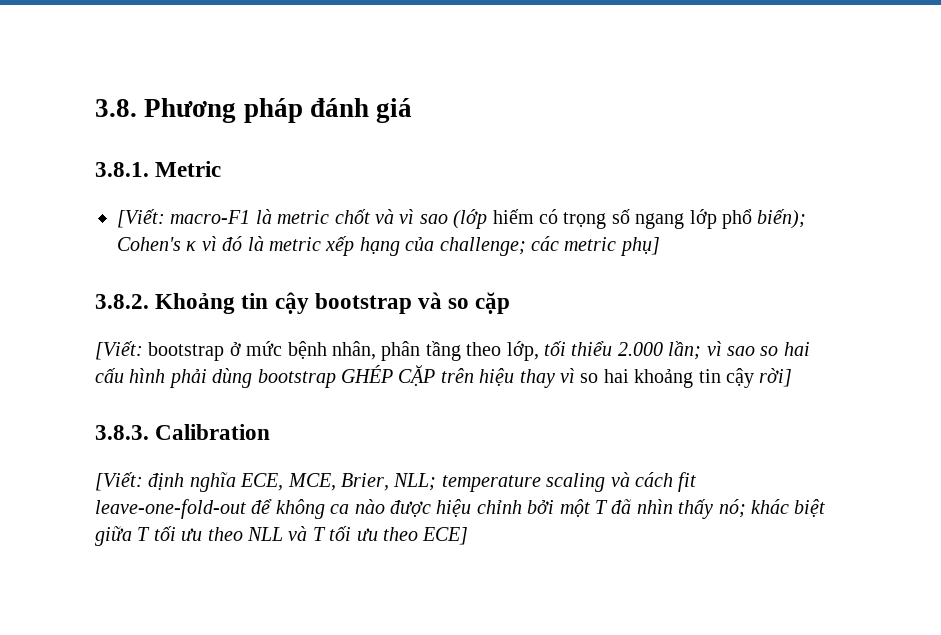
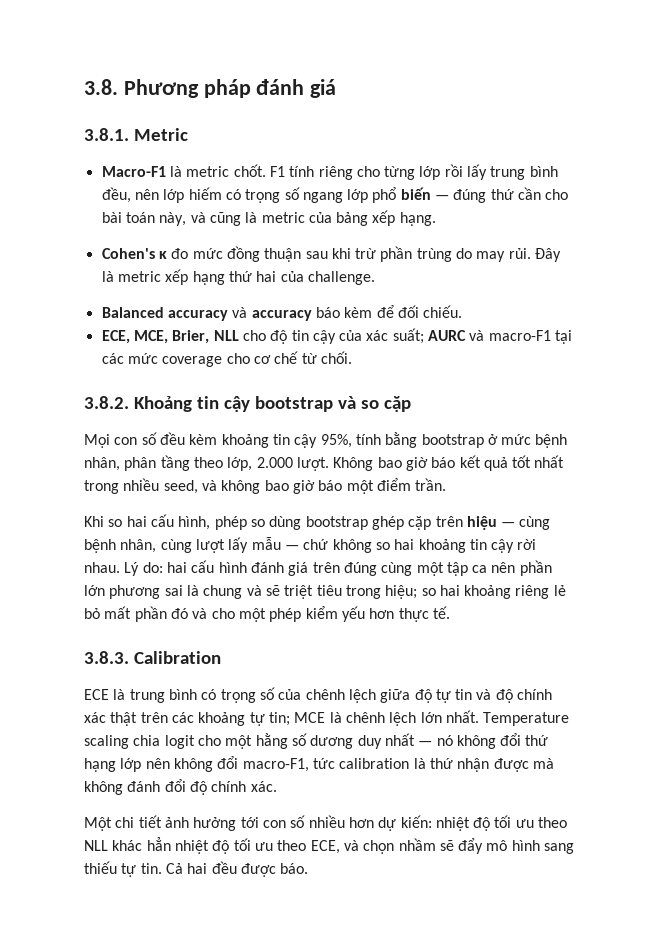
[117,209,488,229] [Viết: macro-F1 là metric chốt và vì sao (lớp -> [101,164,558,180] [101,187,185,203] Macro-F1 là metric chốt. F1 tính riêng cho từng lớp rồi lấy trung bình đều, nên lớp
[757,209,807,229] [117,236,660,256] biến); Cohen's κ vì đó là metric xếp hạng của challenge; các metric phụ] -> [400,187,569,203] [101,210,436,226] [101,246,562,262] [101,269,375,285] [101,305,463,321] [101,328,573,344] [101,351,352,367] biến — đúng thứ cần cho bài toán này, và cũng là metric của bảng xếp hạng. // Cohen's κ đo mức đồng thuận sau khi trừ phần trùng do may rủi. Đây là metric xếp hạng thứ hai của challenge. // Balanced accuracy và accuracy báo kèm để đối chiếu. // ECE, MCE, Brier, NLL cho độ tin cậy của xác suất; AURC và macro-F1 tại các mức coverage cho cơ chế từ chối.
[95,341,143,360] [Viết: -> [84,432,418,448] Mọi con số đều kèm khoảng tin cậy 95%, tính bằng
[543,341,810,360] [95,365,575,388] tối thiểu 2.000 lần; vì sao so hai cấu hình phải dùng bootstrap GHÉP CẶP trên hiệu thay vì -> [256,455,565,471] [84,478,447,494] [84,514,551,530] [84,537,372,553] 2.000 lượt. Không bao giờ báo kết quả tốt nhất trong nhiều seed, và không bao giờ báo một điểm trần. // Khi so hai cấu hình, phép so dùng bootstrap ghép cặp trên hiệu — cùng bệnh nhân, cùng lượt lấy mẫu — chứ không
[759,368,793,387] [95,424,271,440] [95,472,697,492] [95,499,826,519] [95,526,469,546] rời] // 3.8.3. Calibration // [Viết: định nghĩa ECE, MCE, Brier, NLL; temperature scaling và cách fit leave-one-fold-out để không ca nào được hiệu chỉnh bởi một T đã nhìn thấy nó; khác biệt giữa T tối ưu theo NLL và T tối ưu theo ECE] -> [517,539,537,550] [84,560,552,576] [84,585,566,599] [84,606,450,622] [84,651,221,664] [84,687,553,703] [84,710,570,726] [84,733,549,749] [84,756,554,772] [84,779,277,795] [84,815,568,831] [84,837,575,854] [84,861,309,877] rời nhau. Lý do: hai cấu hình đánh giá trên đúng cùng một tập ca nên phần lớn phương sai là chung và sẽ triệt tiêu trong hiệu; so hai khoảng riêng lẻ bỏ mất phần đó và cho một phép kiểm yếu hơn thực tế. // 3.8.3. Calibration // ECE là trung bình có trọng số của chênh lệch giữa độ tự tin và độ chính xác thật trên các khoảng tự tin; MCE là chênh lệch lớn nhất. Temperature scaling chia logit cho một hằng số dương duy nhất — nó không đổi thứ hạng lớp nên không đổi macro-F1, tức calibration là thứ nhận được mà không đánh đổi độ chính xác. // Một chi tiết ảnh hưởng tới con số nhiều hơn dự kiến: nhiệt độ tối ưu theo NLL khác hẳn nhiệt độ tối ưu theo ECE, và chọn nhầm sẽ đẩy mô hình sang thiếu tự tin. Cả hai đều được báo.

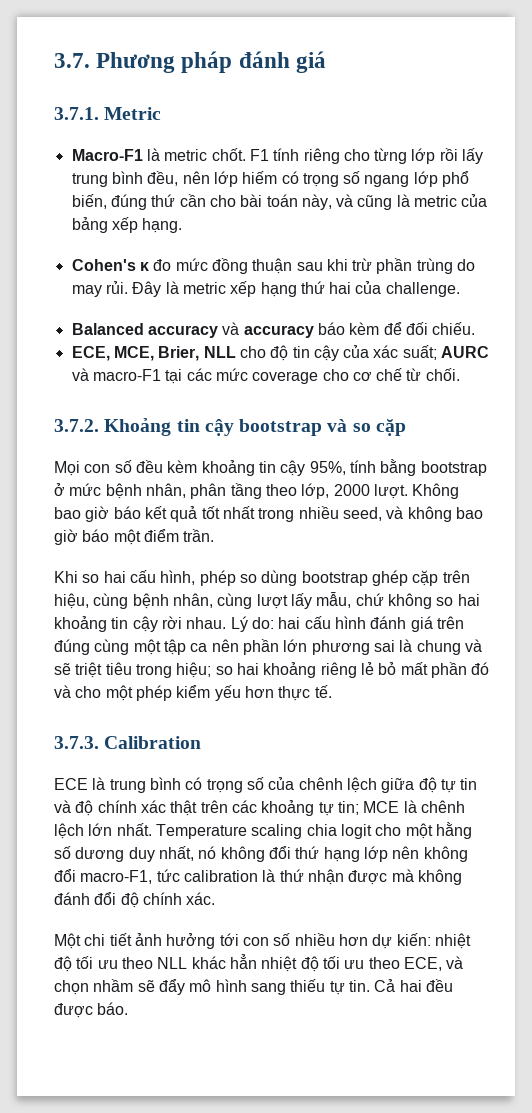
[84,79,118,95] 3.8. -> [54,53,90,68] 3.7.
[84,128,129,141] 3.8.1. -> [54,107,99,120] 3.7.1.
[400,187,450,200] biến — -> [71,194,107,209] biến,
[84,396,129,409] 3.8.2. -> [54,419,99,432] 3.7.2.
[256,457,293,468] 2.000 -> [333,484,370,496] 2000
[466,516,516,530] hiệu — -> [54,593,89,609] hiệu,
[251,537,299,550] mẫu — -> [316,592,352,608] mẫu,
[84,651,129,664] 3.8.3. -> [54,736,99,749] 3.7.3.
[384,733,433,746] nhất — -> [158,846,194,861] nhất,

